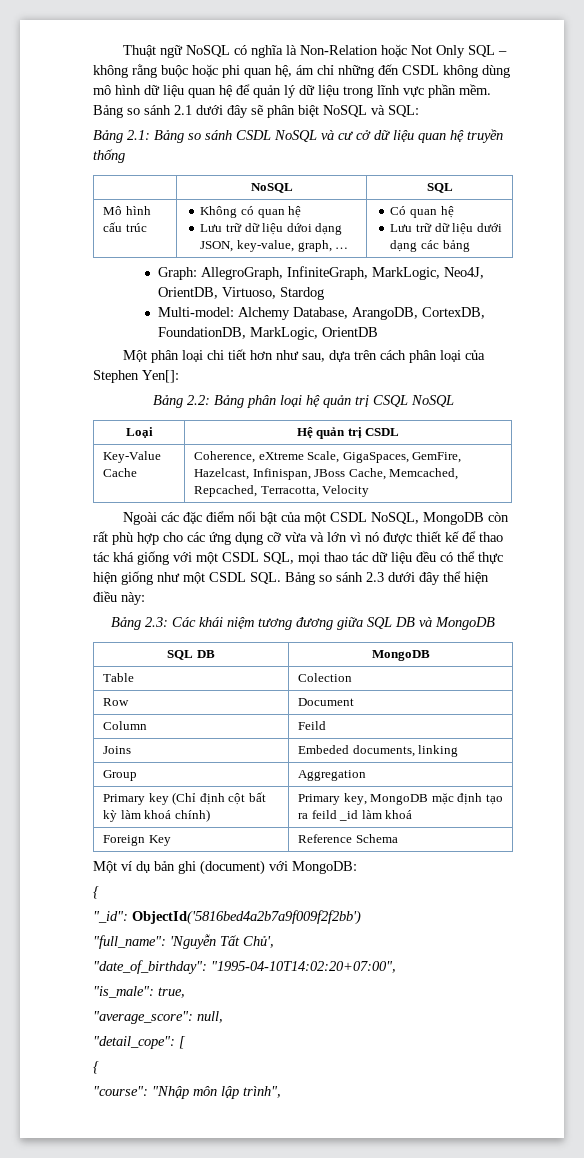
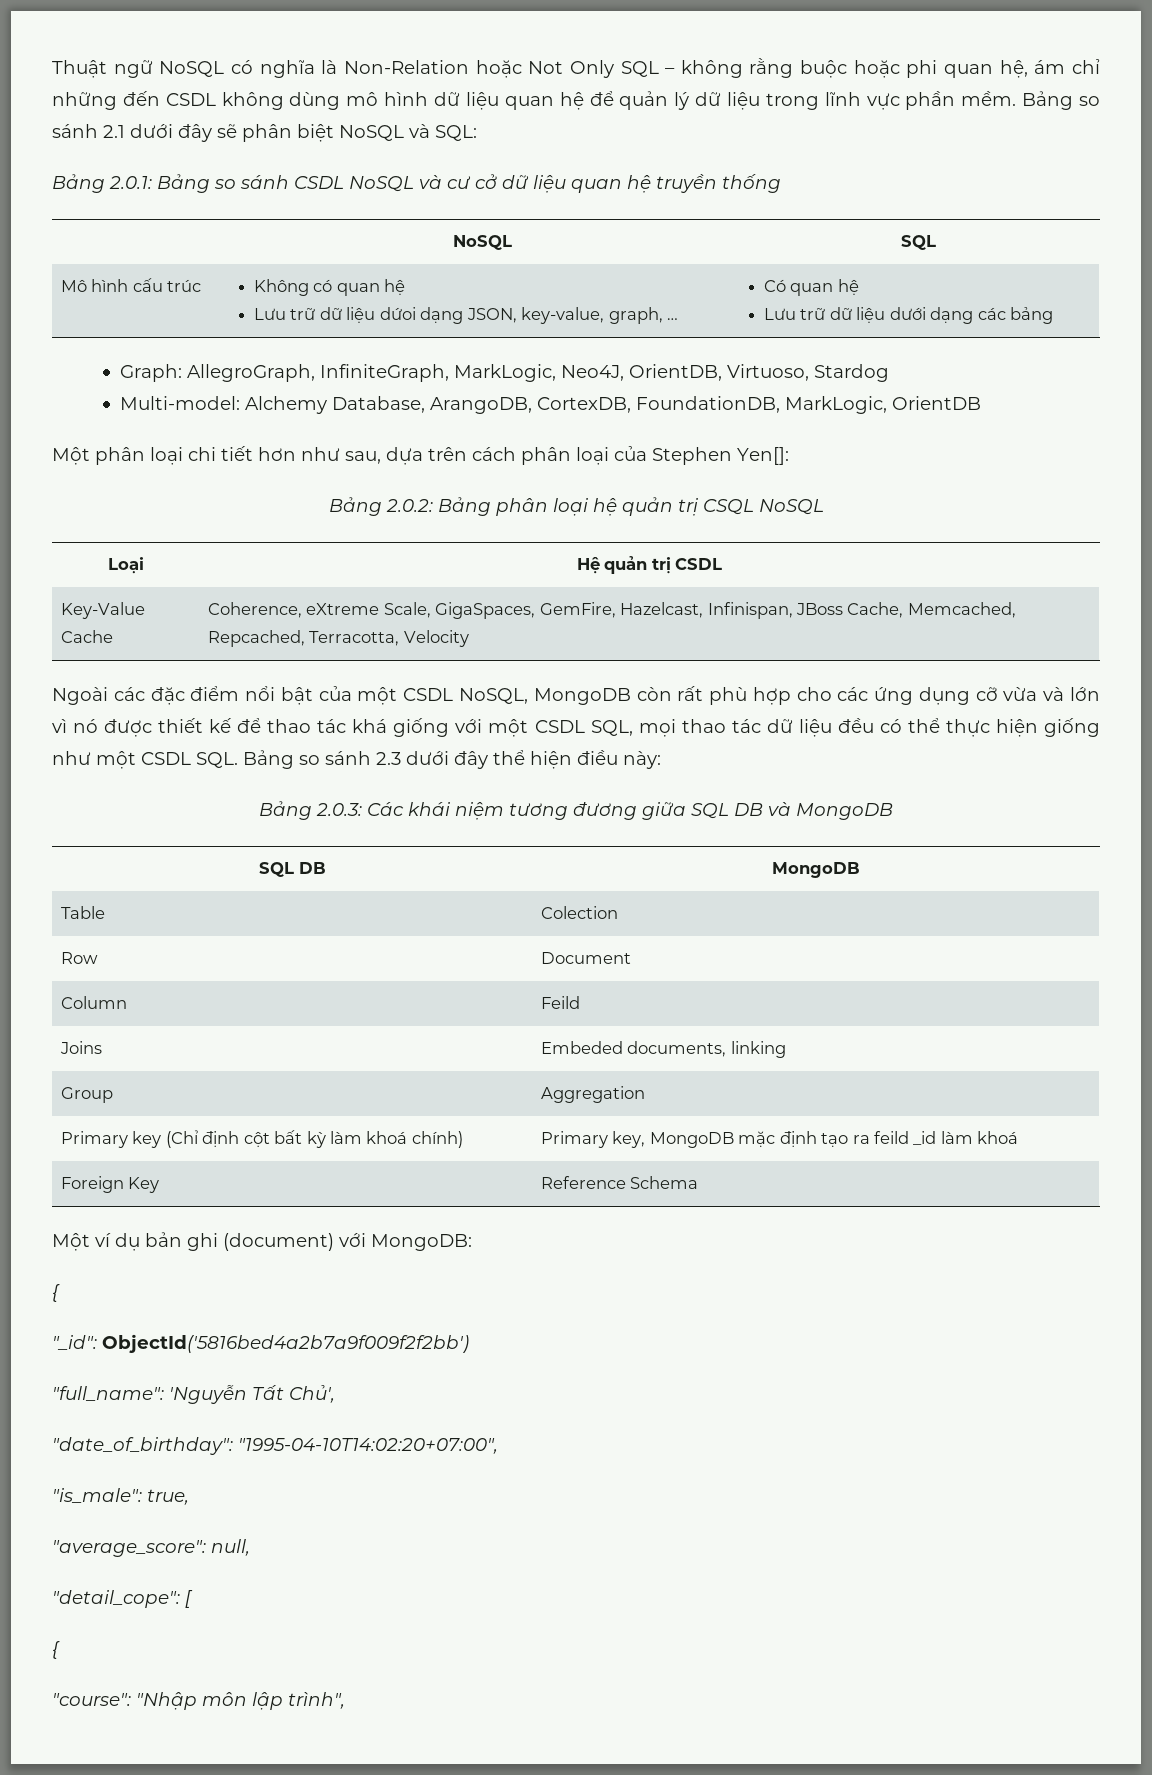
[127,130,150,140] 2.1: -> [109,176,152,189] 2.0.1:
[186,395,210,405] 2.2: -> [385,499,433,512] 2.0.2:
[145,617,168,627] 2.3: -> [316,803,362,816] 2.0.3:

